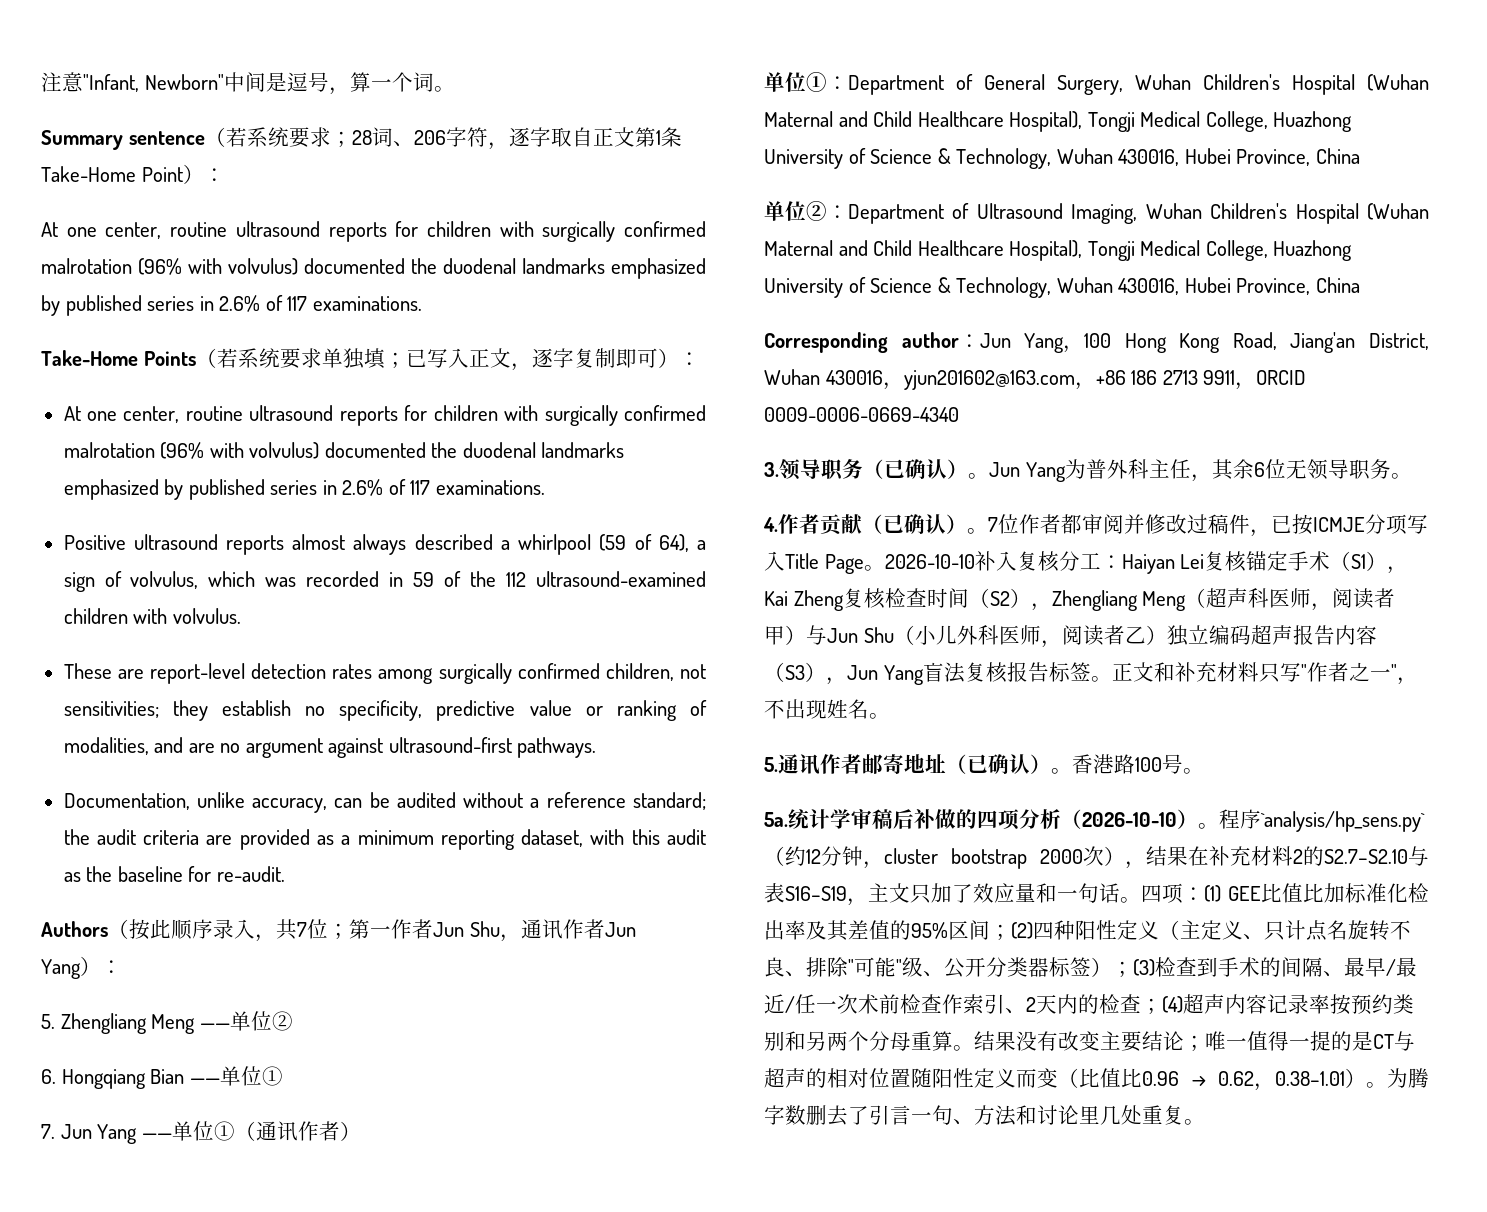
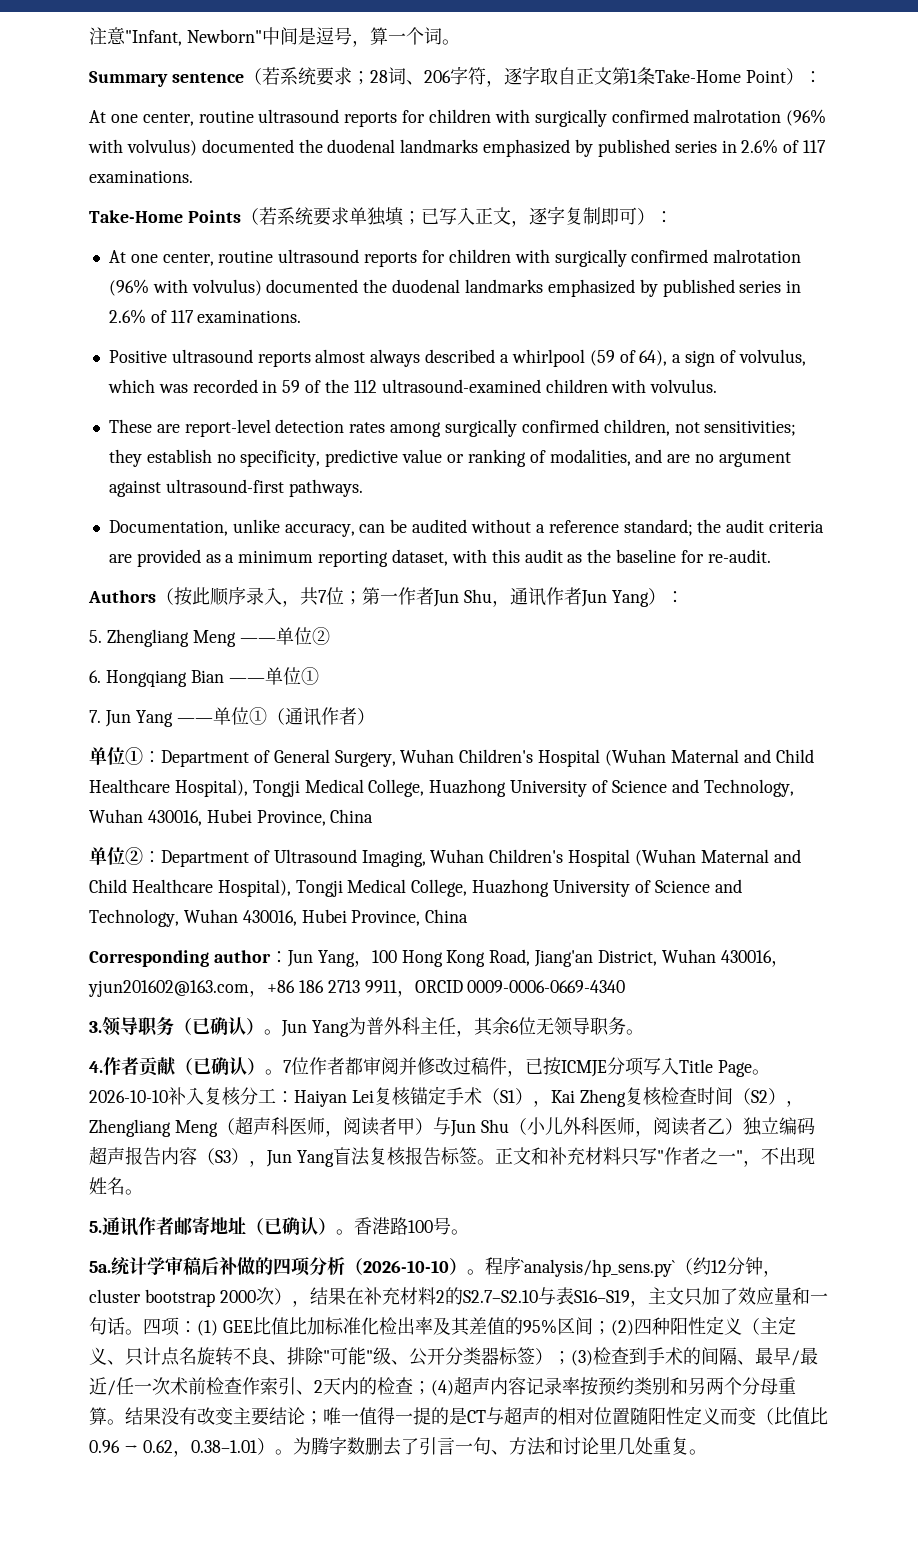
[937,148,951,164] & -> [671,779,699,793] and
[937,277,951,293] & -> [714,879,742,893] and

